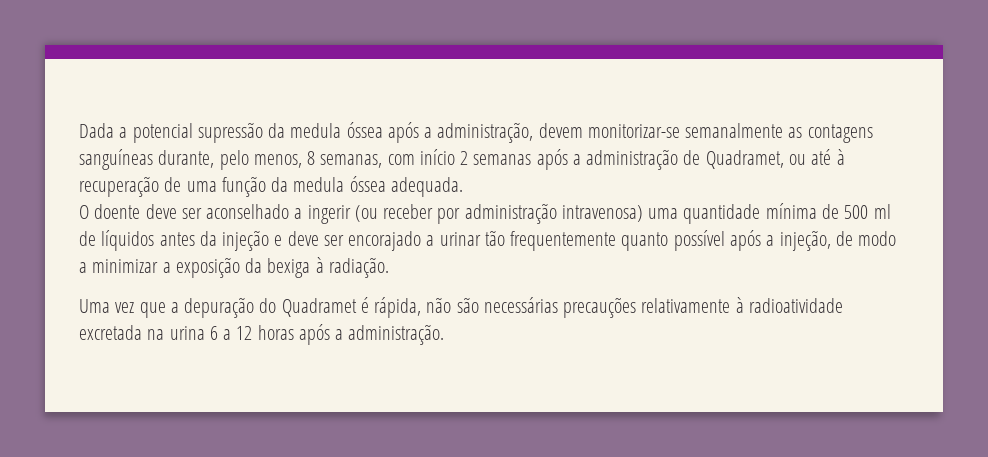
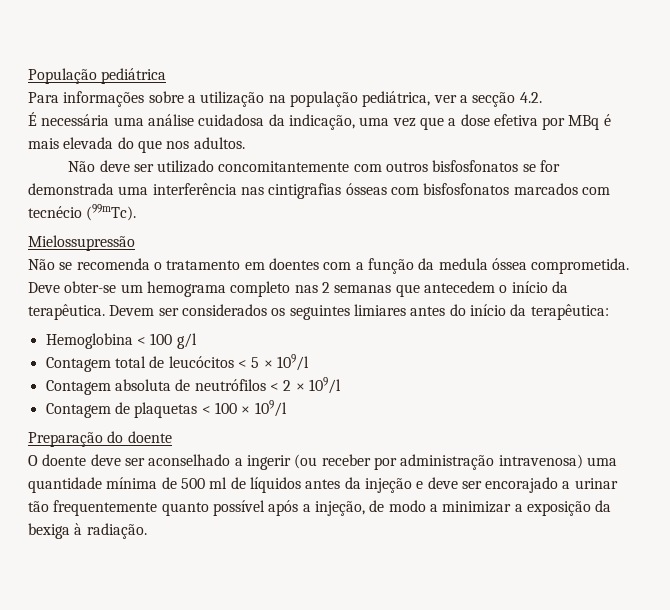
[79,122,873,143] [79,149,845,170] [79,176,463,197] Dada a potencial supressão da medula óssea após a administração, devem monitorizar-se semanalmente as contagens sanguíneas durante, pelo menos, 8 semanas, com início 2 semanas após a administração de Quadramet, ou até à recuperação de uma função da medula óssea adequada. -> [28,68,167,84] [28,91,542,107] [28,112,611,130] [28,137,245,153] [68,160,561,173] [28,183,610,199] [28,204,137,221] [28,235,135,251] [28,258,630,274] [28,281,568,297] [28,304,609,320] [45,333,197,349] [45,354,309,372] [45,377,341,395] [45,400,287,418] [28,431,172,447] População pediátrica // Para informações sobre a utilização na população pediátrica, ver a secção 4.2. // É necessária uma análise cuidadosa da indicação, uma vez que a dose efetiva por MBq é mais elevada do que nos adultos. // Não deve ser utilizado concomitantemente com outros bisfosfonatos se for demonstrada uma interferência nas cintigrafias ósseas com bisfosfonatos marcados com tecnécio (99mTc). // Mielossupressão // Não se recomenda o tratamento em doentes com a função da medula óssea comprometida. Deve obter-se um hemograma completo nas 2 semanas que antecedem o início da terapêutica. Devem ser considerados os seguintes limiares antes do início da terapêutica: // Hemoglobina < 100 g/l // Contagem total de leucócitos < 5 × 109/l // Contagem absoluta de neutrófilos < 2 × 109/l // Contagem de plaquetas < 100 × 109/l // Preparação do doente
[79,297,843,318] [79,324,445,345] // Uma vez que a depuração do Quadramet é rápida, não são necessárias precauções relativamente à radioatividade excretada na urina 6 a 12 horas após a administração. -> (147, 531) none

